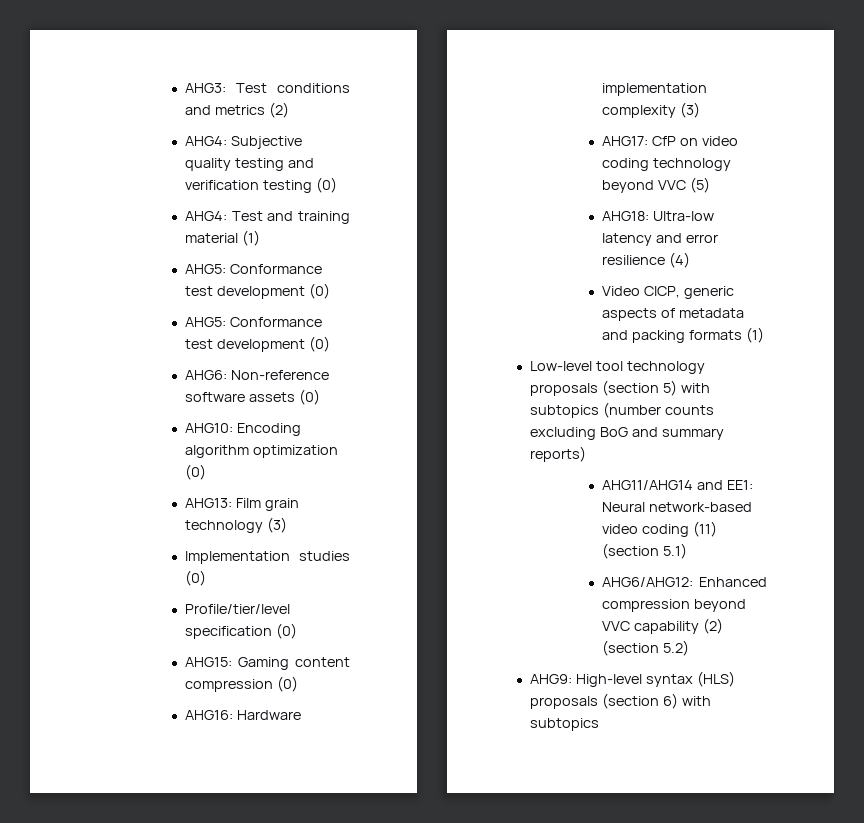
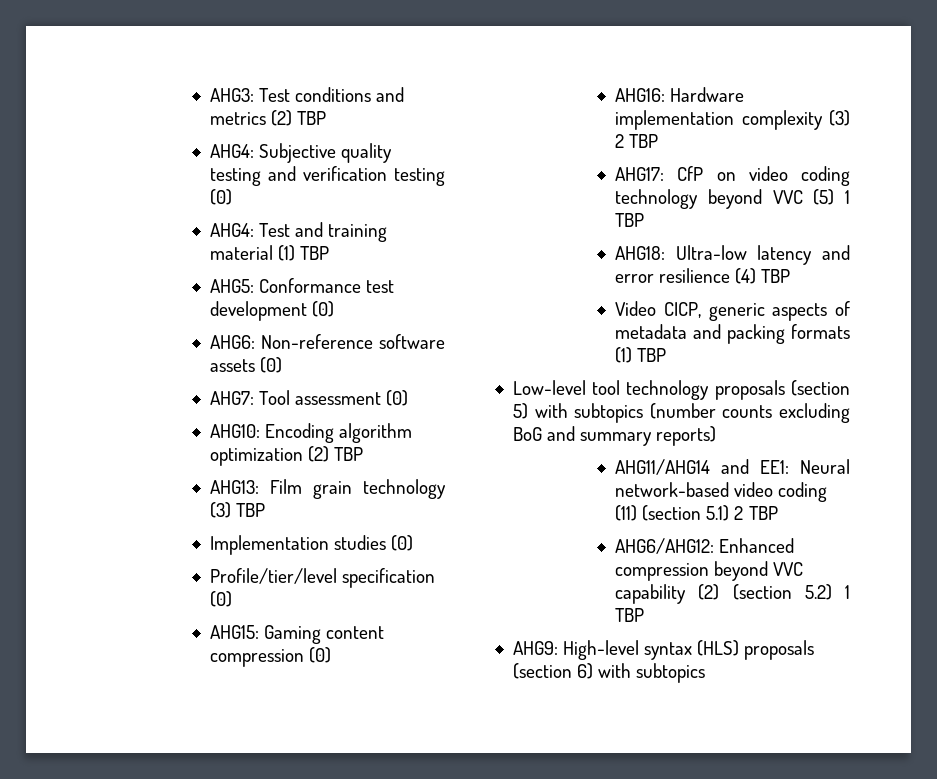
(289, 110) none -> [297,111,327,125] TBP
[184,264,322,274] [184,283,330,299] // AHG5: Conformance test development (0) -> [300,246,330,260] TBP
(320, 397) none -> [209,390,409,406] // AHG7: Tool assessment (0)
[184,464,206,480] (0) -> [308,446,364,462] (2) TBP
(287, 525) none -> [236,503,266,517] TBP
(700, 110) none -> [614,134,659,148] 2 TBP
(710, 185) none -> [844,190,850,204] [614,213,644,227] 1 TBP
(690, 260) none -> [761,269,791,283] TBP
(764, 335) none -> [637,348,667,362] TBP
(687, 551) none -> [734,506,778,520] 2 TBP
(689, 648) none -> [845,585,850,599] [614,608,644,622] 1 TBP

